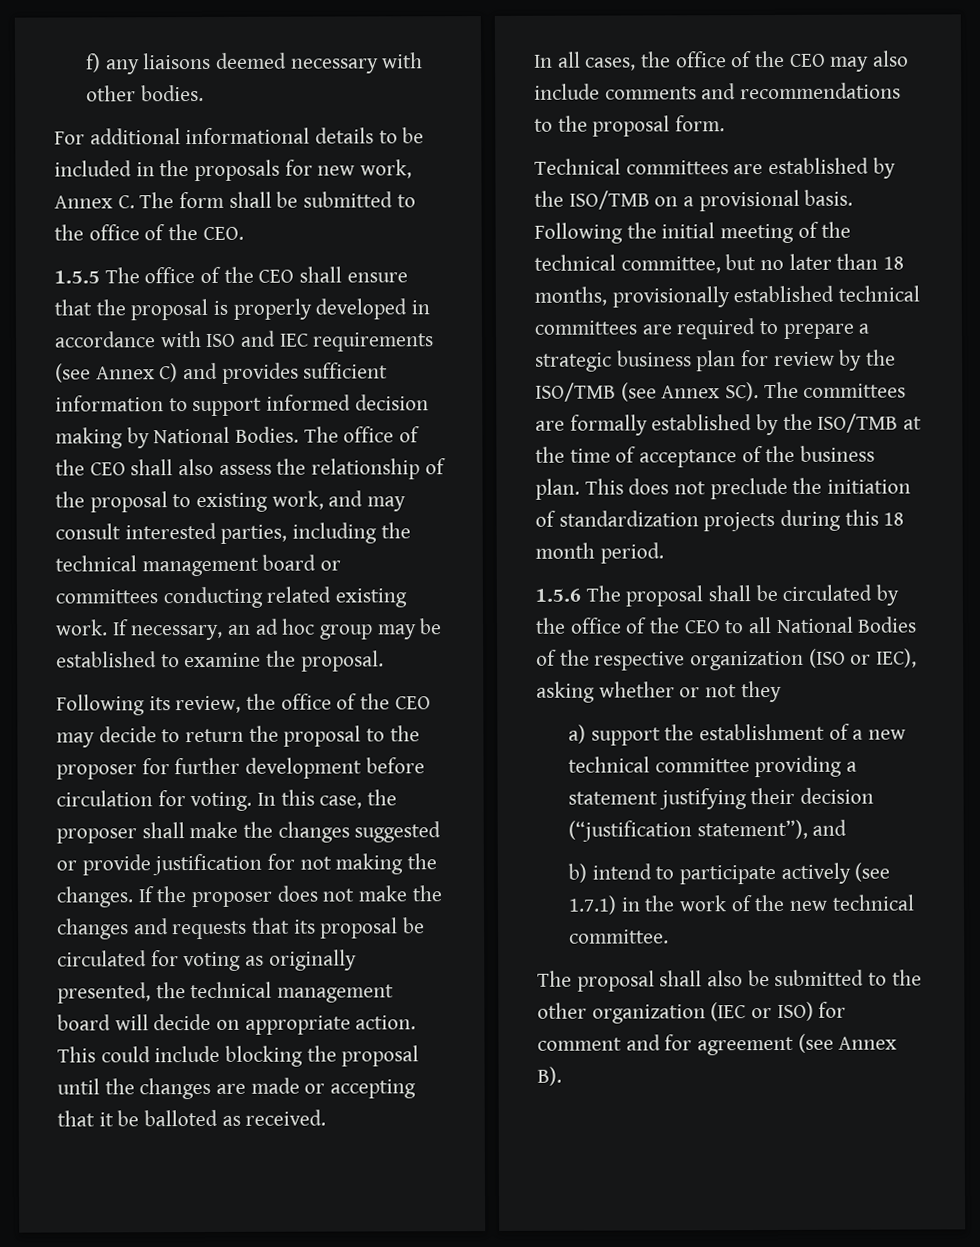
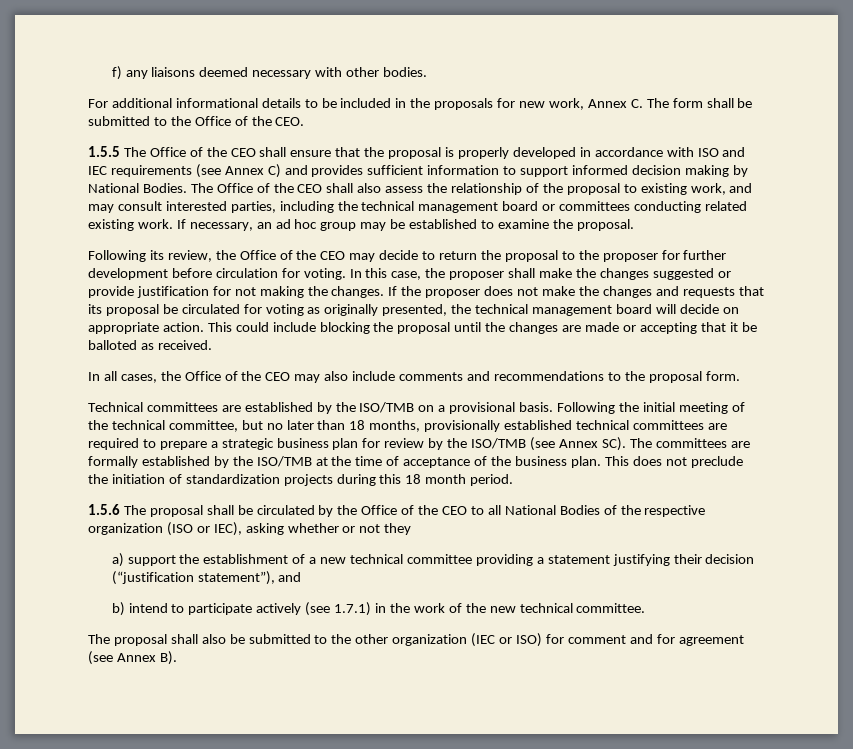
[88,224,140,241] office -> [194,116,231,126] Office
[144,267,196,284] office -> [149,147,186,157] Office
[343,426,395,443] office -> [216,183,253,193] Office
[280,693,332,710] office -> [239,250,276,260] Office
[675,51,727,68] office -> [184,371,221,381] Office
[569,617,622,634] office -> [361,505,398,515] Office

